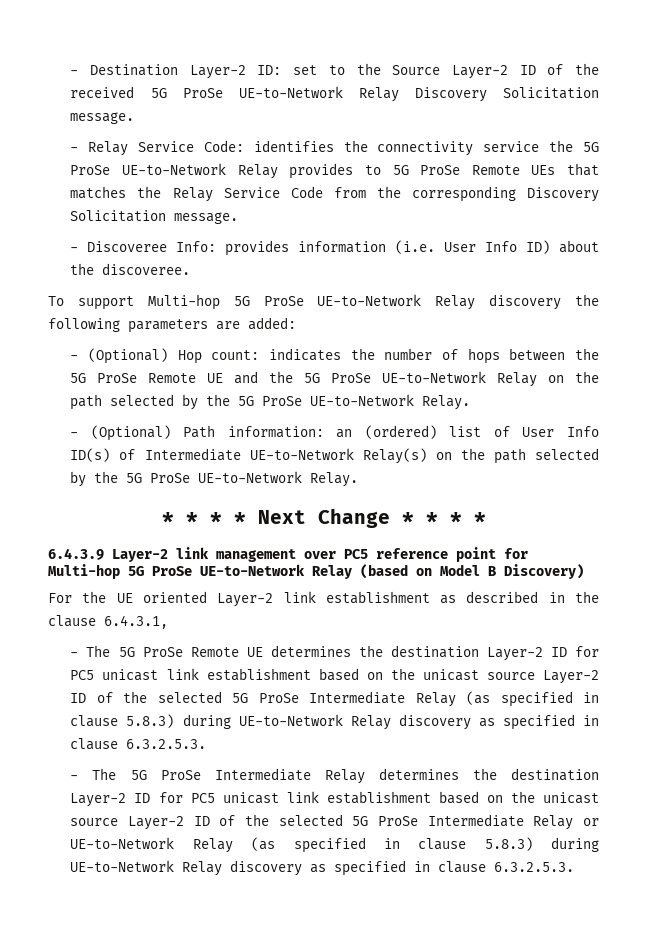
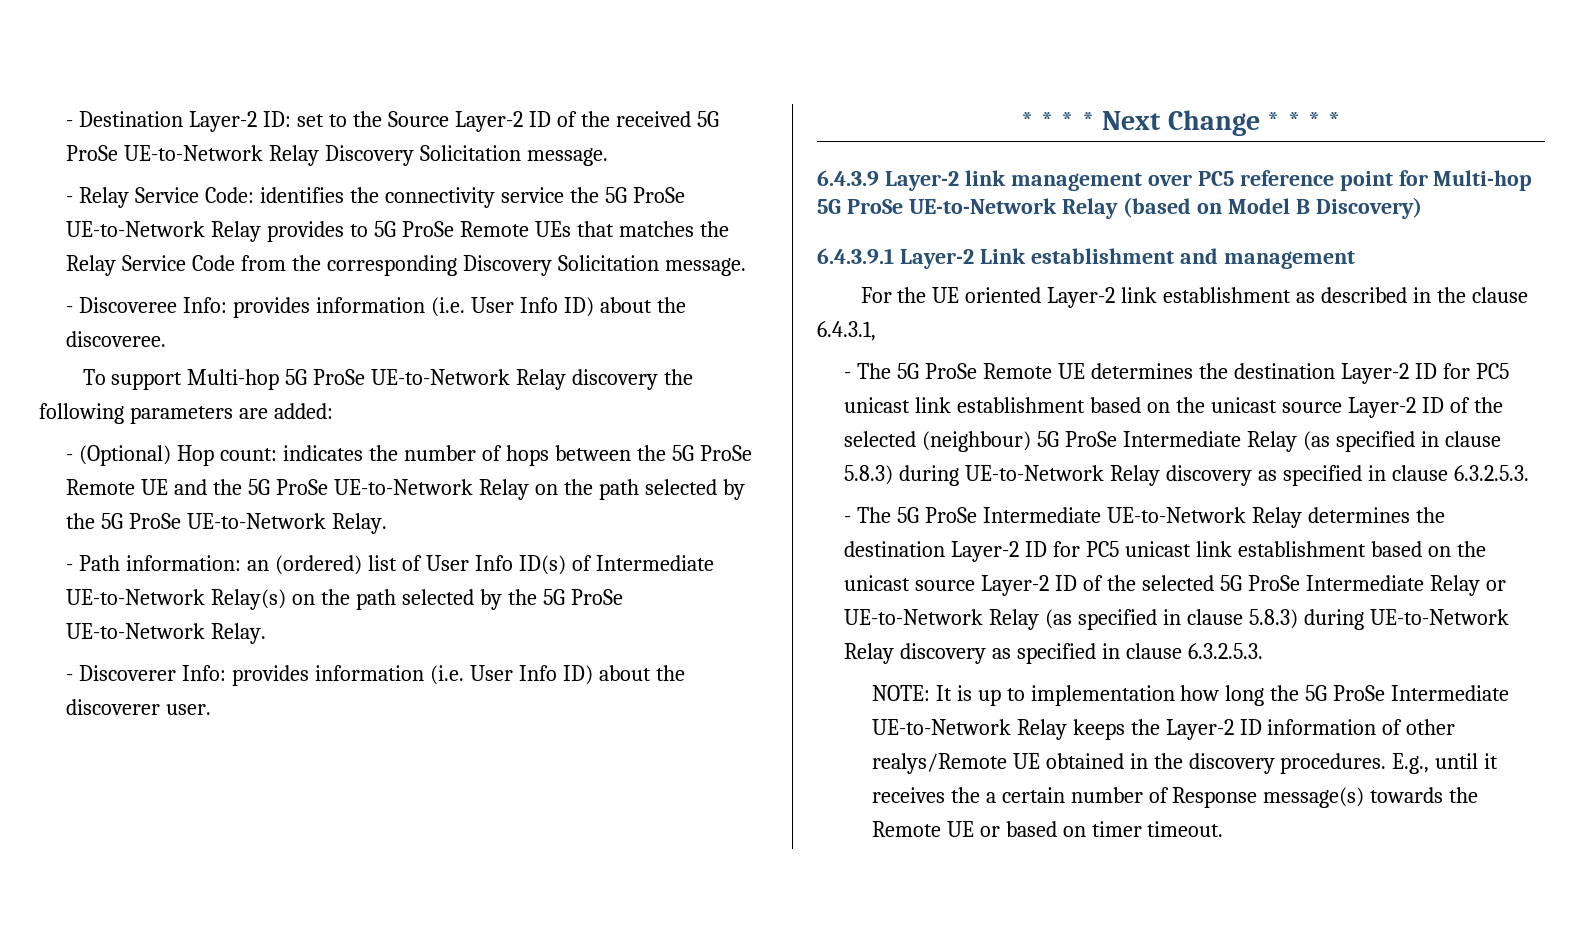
[90,425,171,441] (Optional) -> (74, 567) none
(359, 479) none -> [66,665,685,686] [66,699,212,715] // - Discoverer Info: provides information (i.e. User Info ID) about the discoverer user.
(584, 571) none -> [817,248,1355,269] // 6.4.3.9.1 Layer-2 Link establishment and management
(222, 697) none -> [922,431,1032,452] (neighbour)
(311, 774) none -> [1107,507,1247,523] UE-to-Network
(575, 867) none -> [871,685,1510,706] [871,719,1456,740] [871,753,1499,774] [871,787,1479,808] [871,821,1224,837] // NOTE: It is up to implementation how long the 5G ProSe Intermediate UE-to-Network Relay keeps the Layer-2 ID information of other realys/Remote UE obtained in the discovery procedures. E.g., until it receives the a certain number of Response message(s) towards the Remote UE or based on timer timeout.

